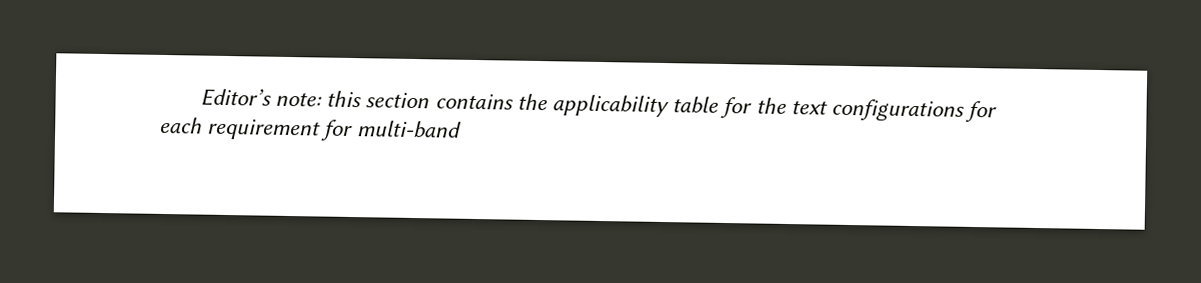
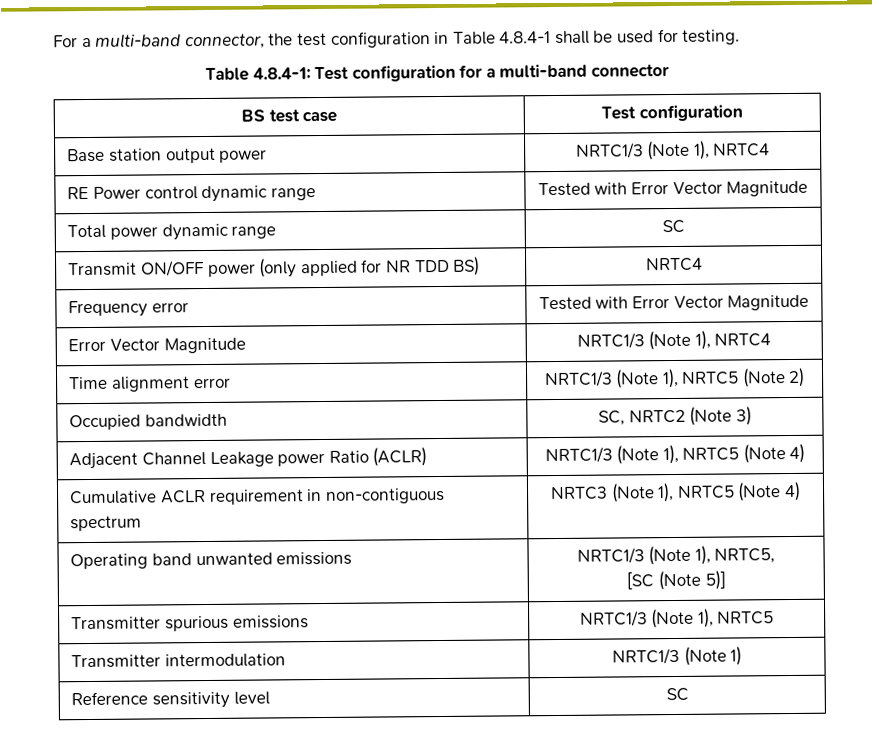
[199,87,998,123] [159,116,462,142] Editor’s note: this section contains the applicability table for the text configurations for each requirement for multi-band -> [53,28,741,50] [204,63,671,82] [240,109,338,123] [601,104,743,122] [67,147,268,164] [575,140,771,161] [67,185,316,203] [537,180,809,197] [67,223,277,241] [661,219,685,234] [68,256,481,278] [645,257,703,272] [68,300,190,318] [538,294,810,311] [68,337,246,354] [576,330,772,351] [69,376,231,392] [544,367,806,389] [69,413,228,431] [598,406,752,426] [69,447,428,470] [544,443,806,465] [70,487,445,505] [70,515,143,532] [550,481,801,503] [70,551,353,570] [576,545,776,566] [626,570,726,591] [71,615,309,632] [579,608,775,629] [71,653,287,669] [611,646,743,666] [71,691,270,709] [665,687,689,702] For a multi-band connector, the test configuration in Table 4.8.4-1 shall be used for testing. // Table 4.8.4-1: Test configuration for a multi-band connector // BS test case | Test configuration // Base station output power | NRTC1/3 (Note 1), NRTC4 // RE Power control dynamic range | Tested with Error Vector Magnitude // Total power dynamic range | SC // Transmit ON/OFF power (only applied for NR TDD BS) | NRTC4 // Frequency error | Tested with Error Vector Magnitude // Error Vector Magnitude | NRTC1/3 (Note 1), NRTC4 // Time alignment error | NRTC1/3 (Note 1), NRTC5 (Note 2) // Occupied bandwidth | SC, NRTC2 (Note 3) // Adjacent Channel Leakage power Ratio (ACLR) | NRTC1/3 (Note 1), NRTC5 (Note 4) // Cumulative ACLR requirement in non-contiguous spectrum | NRTC3 (Note 1), NRTC5 (Note 4) // Operating band unwanted emissions | NRTC1/3 (Note 1), NRTC5, // [SC (Note 5)] // Transmitter spurious emissions | NRTC1/3 (Note 1), NRTC5 // Transmitter intermodulation | NRTC1/3 (Note 1) // Reference sensitivity level | SC

